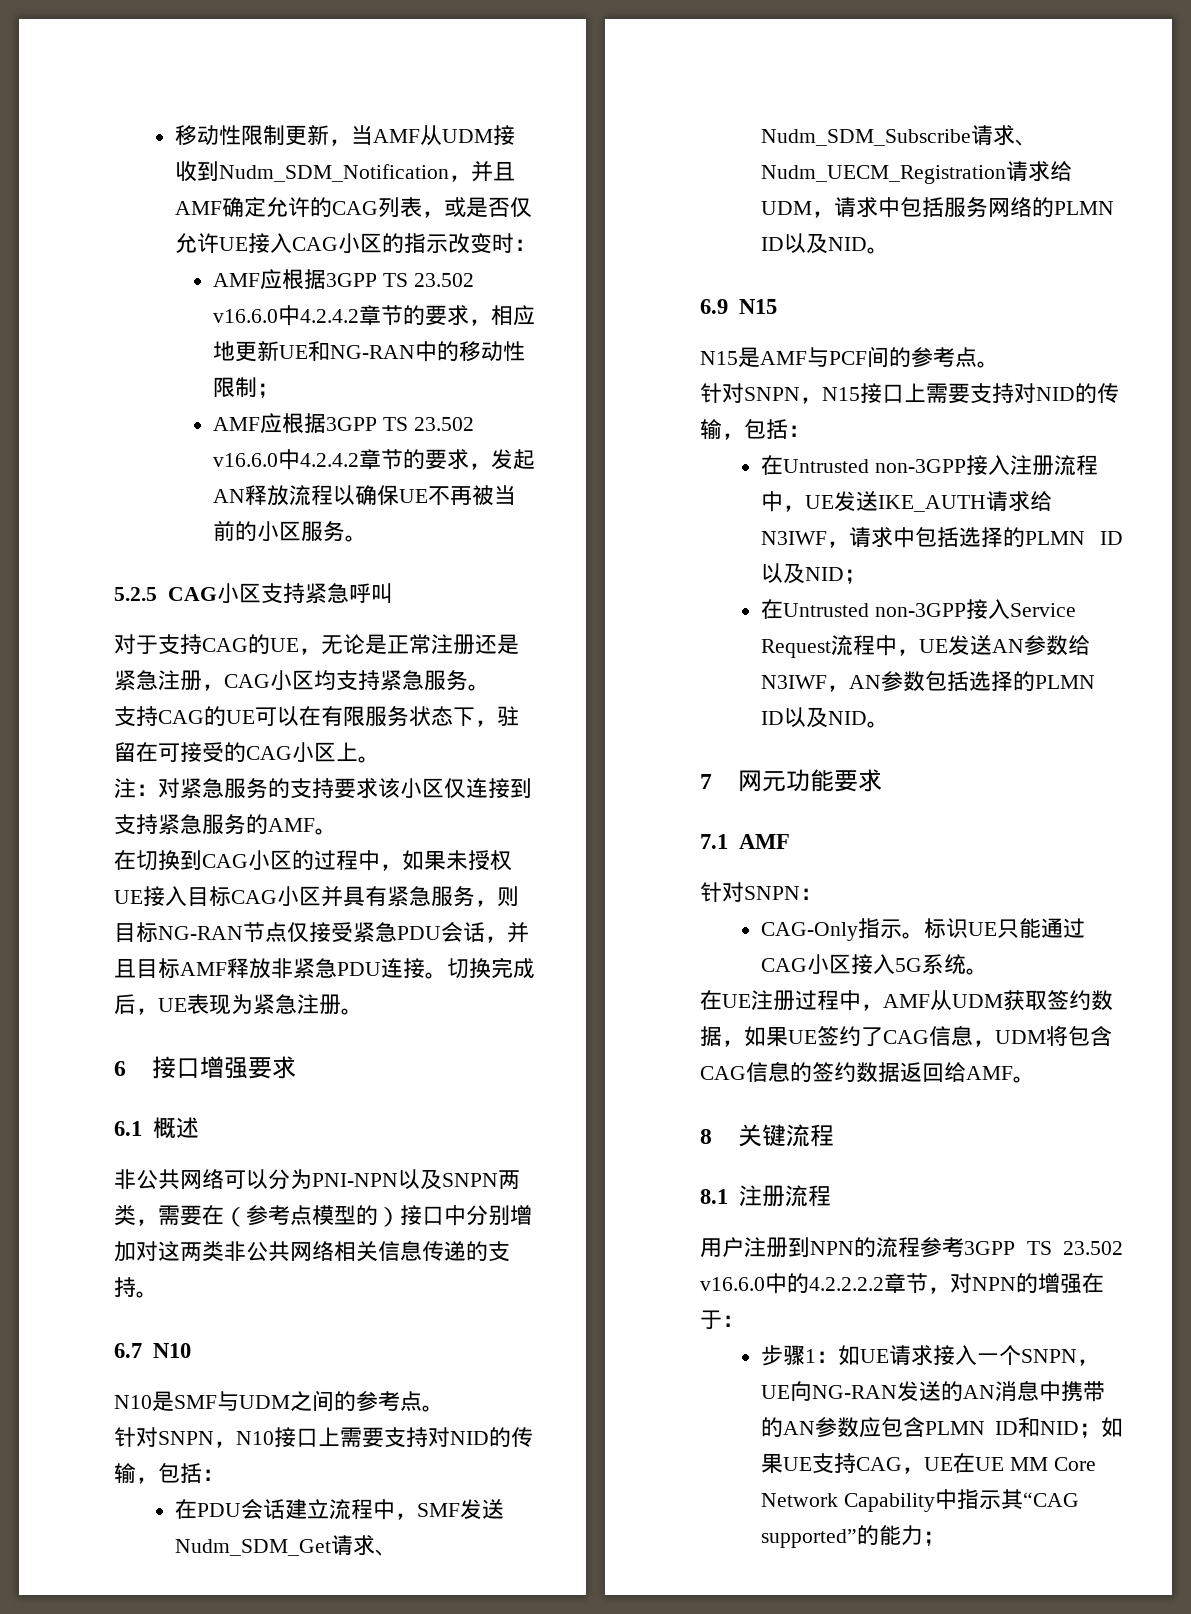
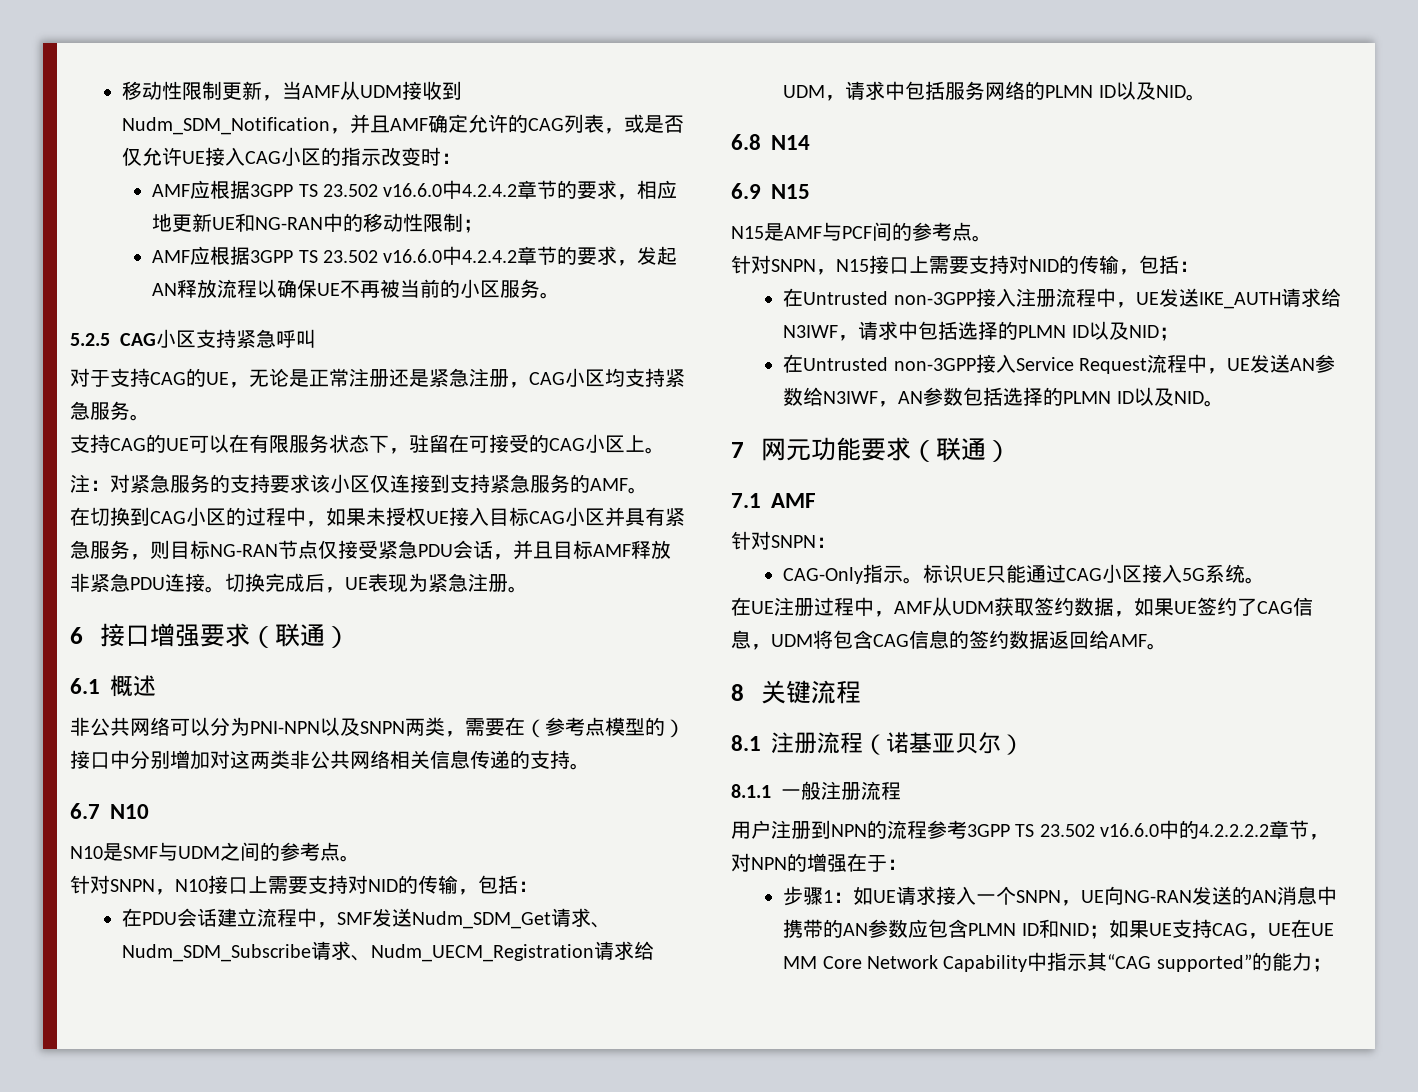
(296, 1067) none -> [250,623,351,648] （联通）
(890, 250) none -> [731,134,810,150] // 6.8 N14
(882, 780) none -> [911,437,1012,462] （联通）
(831, 1196) none -> [863,732,1024,755] [731,781,901,800] （诺基亚贝尔） // 8.1.1一般注册流程

